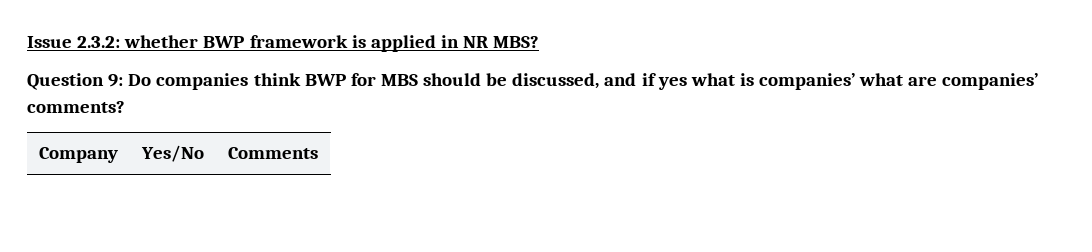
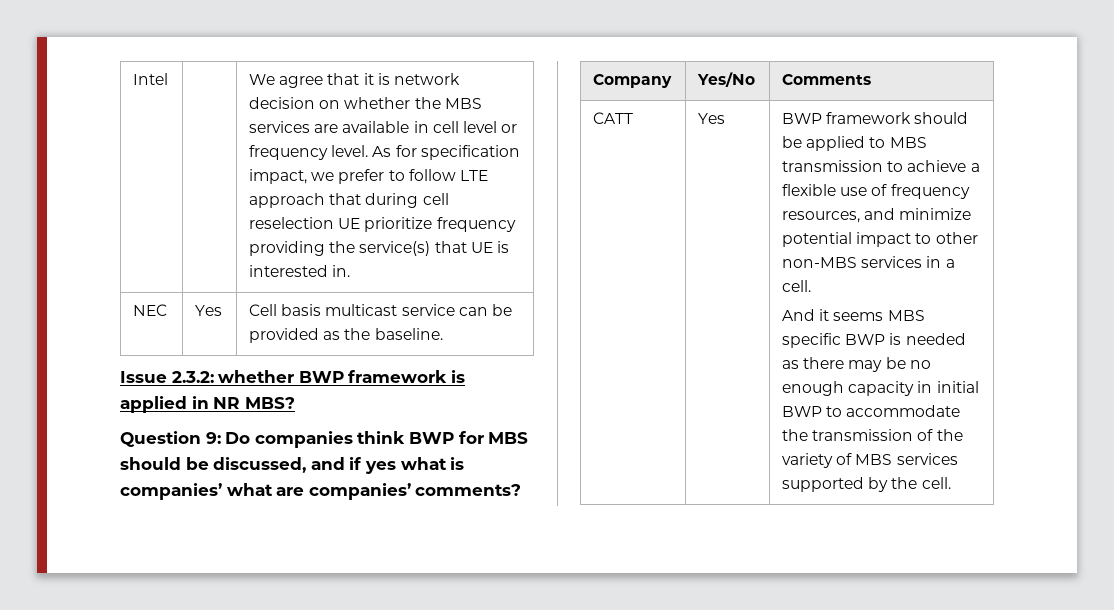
(27, 42) none -> [133,73,169,85] [249,73,460,88] [249,97,482,109] [249,121,518,133] [249,145,520,160] [249,169,488,184] [249,193,449,208] [249,217,516,232] [249,241,509,256] [249,265,351,277] [133,304,168,316] [195,305,223,316] [249,304,512,316] [249,328,443,343] Intel | | We agree that it is network decision on whether the MBS services are available in cell level or frequency level. As for specification impact, we prefer to follow LTE approach that during cell reselection UE prioritize frequency providing the service(s) that UE is interested in. // NEC | Yes | Cell basis multicast service can be provided as the baseline. //
(318, 153) none -> [593,112,634,124] [698,113,726,124] [782,112,969,124] [782,136,927,151] [782,160,980,172] [782,184,970,199] [782,208,972,223] [782,232,978,247] [782,256,955,268] [782,280,812,292] [782,309,925,321] [782,333,966,348] [782,357,931,372] [782,381,979,396] [782,405,961,417] [782,429,963,441] [782,453,958,468] [782,477,951,492] // CATT | Yes | BWP framework should be applied to MBS transmission to achieve a flexible use of frequency resources, and minimize potential impact to other non-MBS services in a cell. // And it seems MBS specific BWP is needed as there may be no enough capacity in initial BWP to accommodate the transmission of the variety of MBS services supported by the cell.

